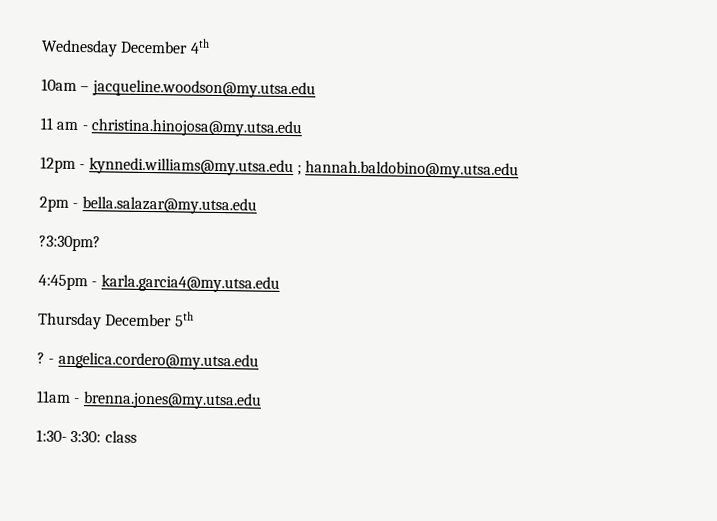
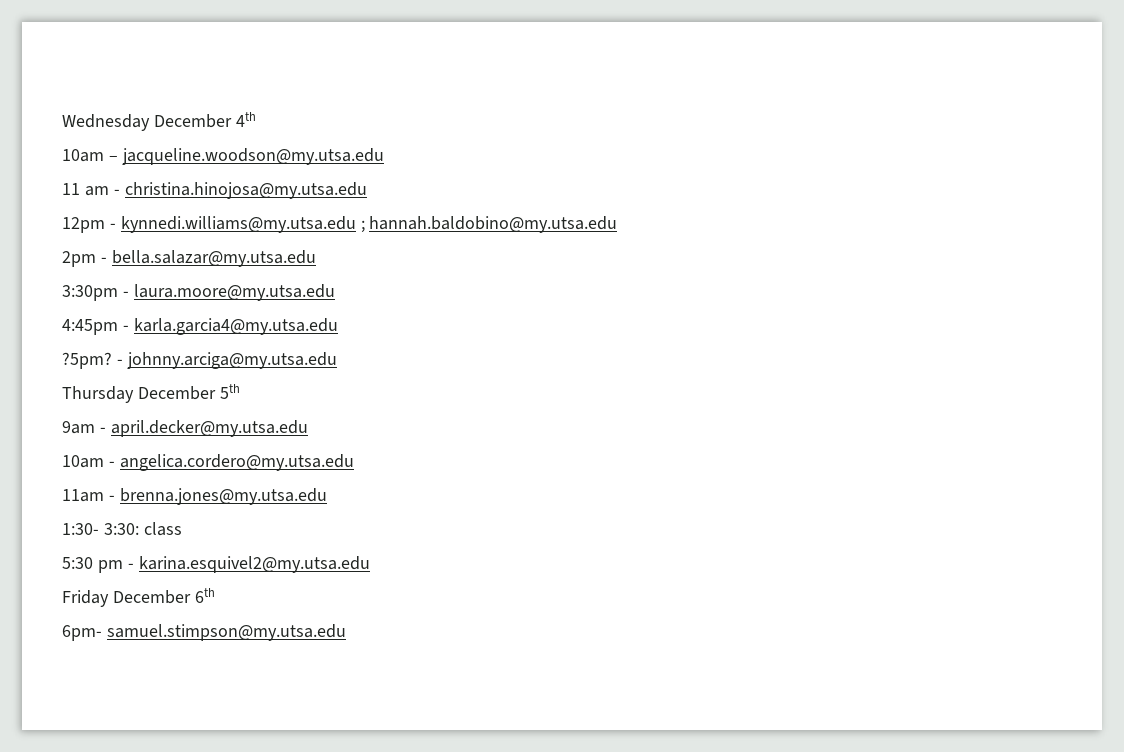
[39,235,101,252] ?3:30pm? -> [62,284,335,301] 3:30pm - laura.moore@my.utsa.edu
(280, 283) none -> [62,352,337,369] // ?5pm? - johnny.arciga@my.utsa.edu
[37,352,45,364] ? -> [62,420,308,437] [62,455,104,468] 9am - april.decker@my.utsa.edu // 10am
(137, 436) none -> [62,556,370,573] [62,588,215,607] [62,624,346,641] // 5:30 pm - karina.esquivel2@my.utsa.edu // Friday December 6th // 6pm- samuel.stimpson@my.utsa.edu

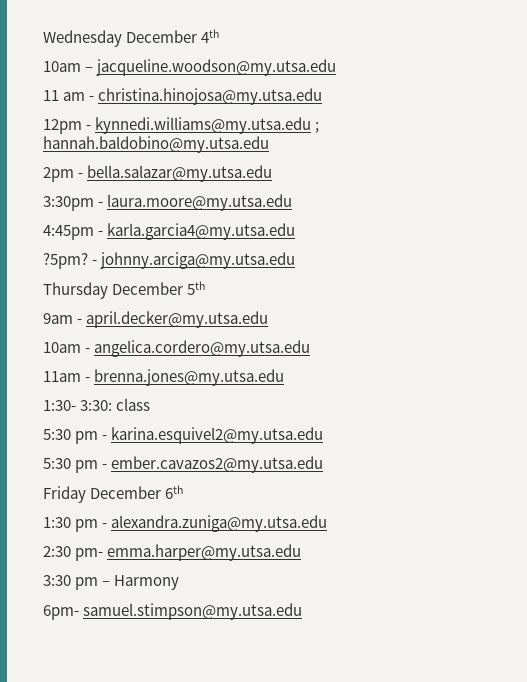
(370, 564) none -> [43,456,324,473] // 5:30 pm - ember.cavazos2@my.utsa.edu
(215, 595) none -> [43,515,328,532] [43,544,302,561] [43,575,180,590] // 1:30 pm - alexandra.zuniga@my.utsa.edu // 2:30 pm- emma.harper@my.utsa.edu // 3:30 pm – Harmony

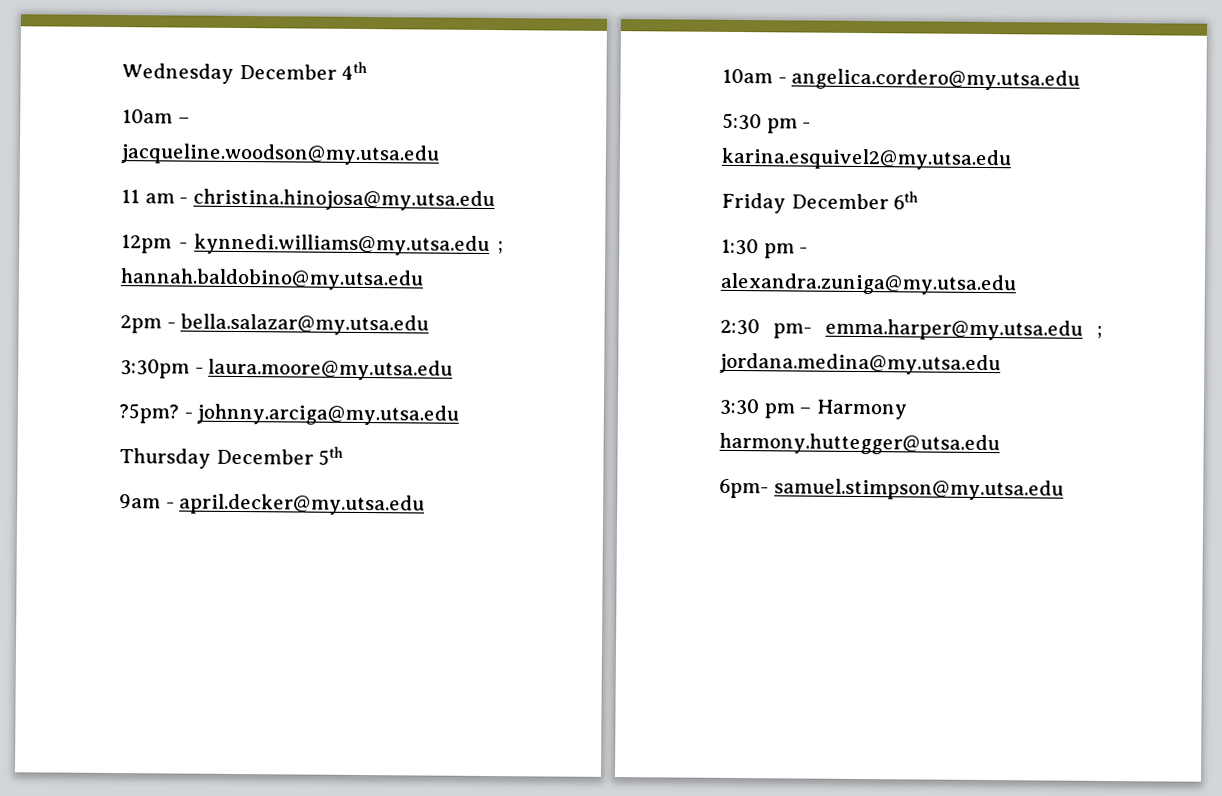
[43,223,296,240] // 4:45pm - karla.garcia4@my.utsa.edu -> (454, 369) none
[43,369,285,386] [43,398,151,411] // 11am - brenna.jones@my.utsa.edu // 1:30- 3:30: class -> (1081, 79) none
[43,456,324,473] // 5:30 pm - ember.cavazos2@my.utsa.edu -> (1012, 159) none
(302, 552) none -> [1096,325,1103,339] [719,352,1001,376] ; jordana.medina@my.utsa.edu
(180, 582) none -> [719,432,1000,456] harmony.huttegger@utsa.edu

